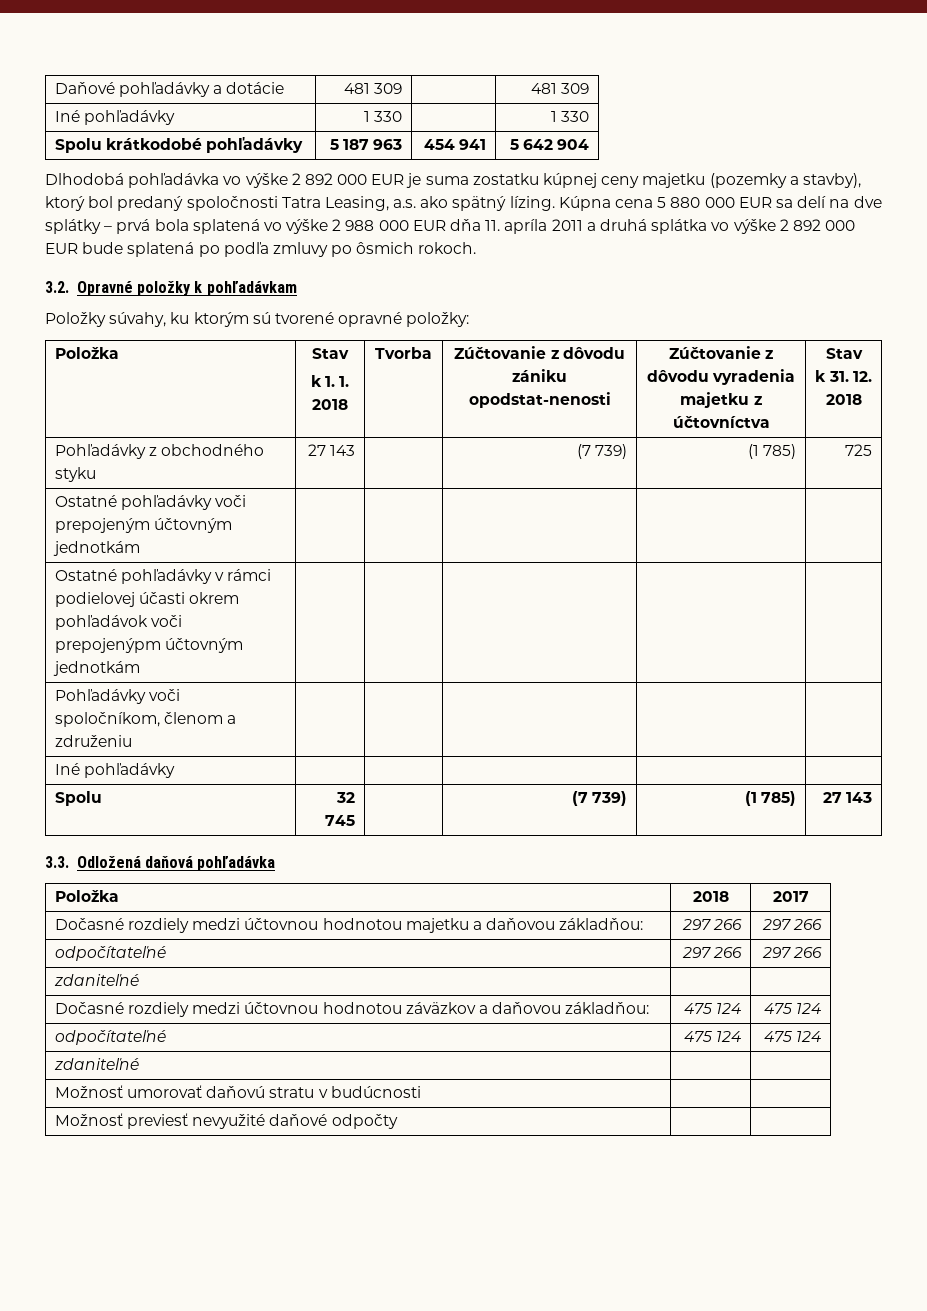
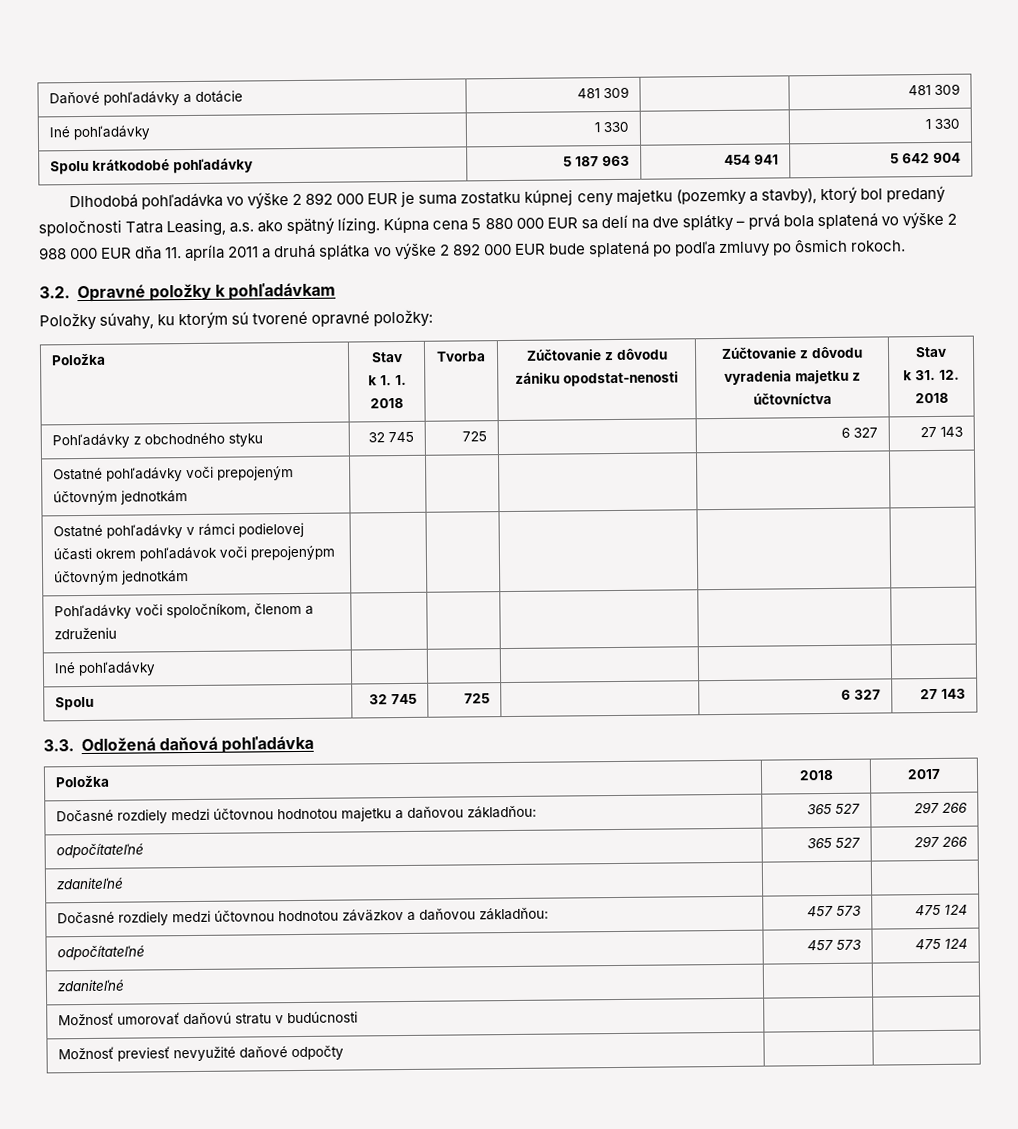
[307,444,356,456] [576,444,628,459] [747,444,797,459] [845,444,873,456] 27 143 | | (7 739) | (1 785) | 725 -> [368,431,415,443] [462,431,488,442] [841,427,879,438] [920,426,964,438] 32 745 | 725 | | 6 327 | 27 143
[571,791,628,806] [744,791,797,806] | (7 739) | (1 785) -> [464,693,491,704] [841,689,882,700] 725 | | 6 327
[681,919,743,930] 297 266 -> [807,803,862,815] 365 527
[681,947,743,958] 297 266 -> [807,837,862,849] 365 527
[683,1003,742,1014] 475 124 -> [807,905,862,917] 457 573
[683,1031,742,1042] 475 124 -> [807,939,862,951] 457 573

